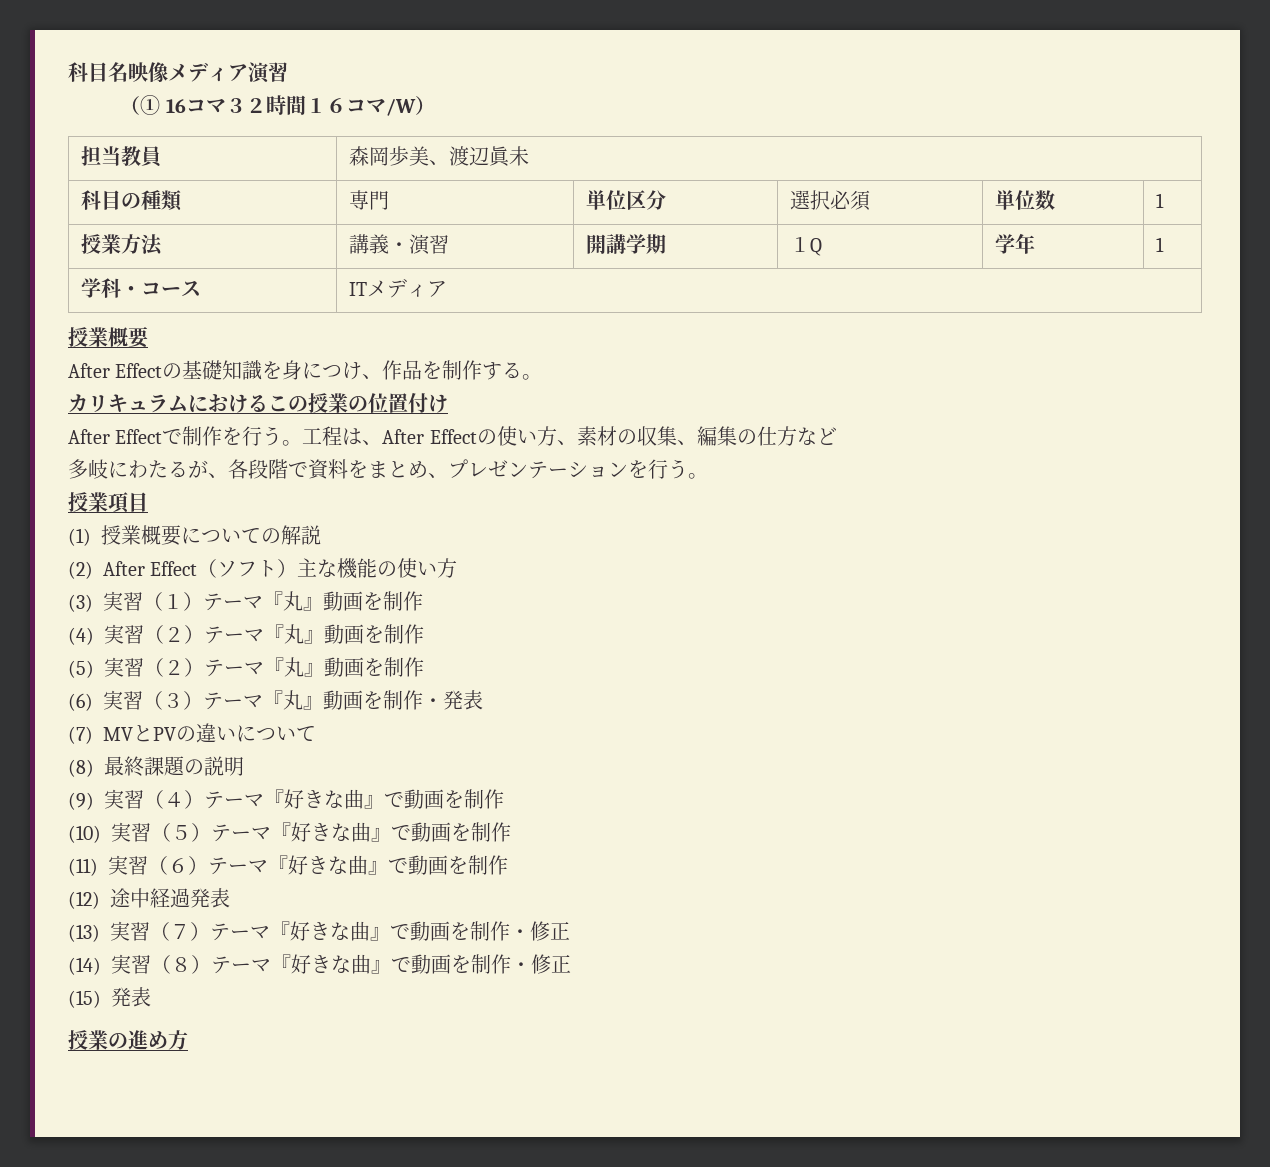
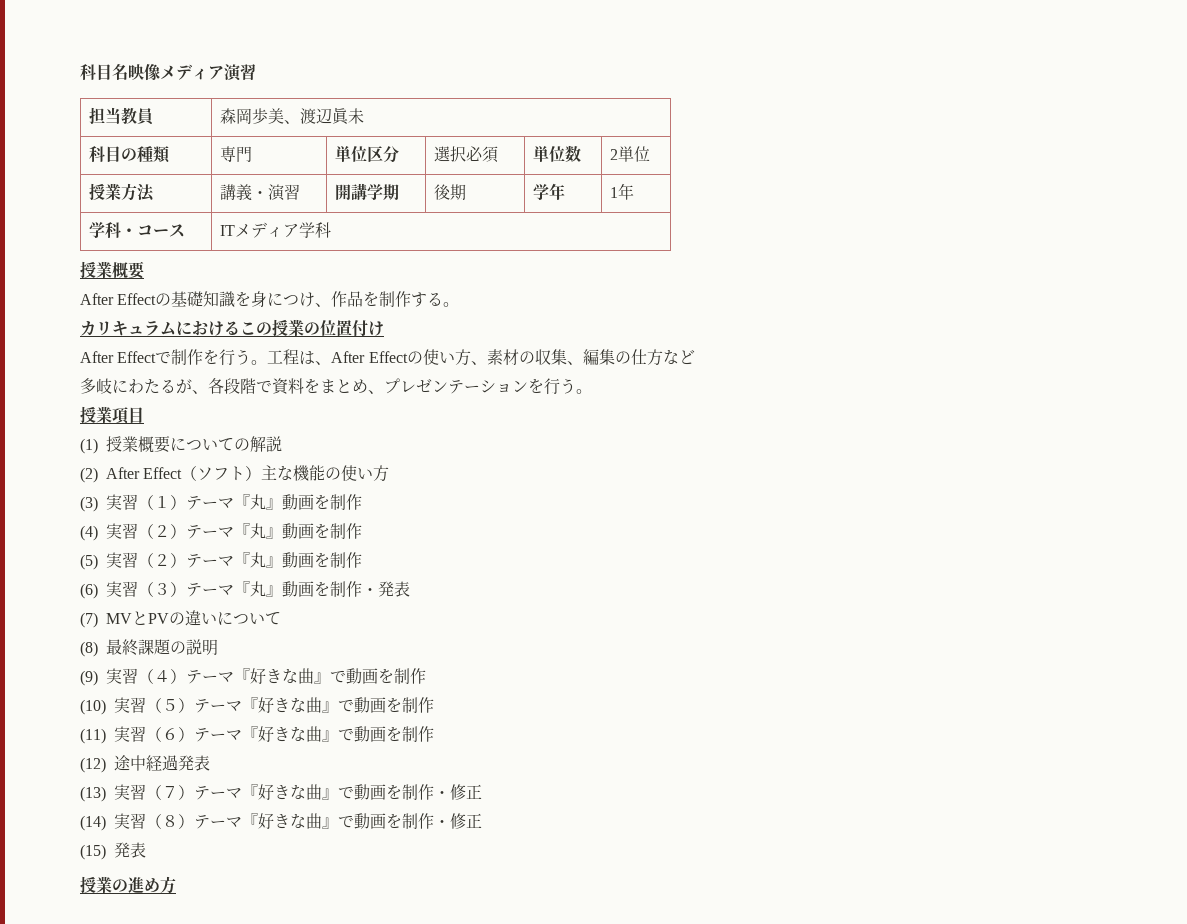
[120,95,435,116] // （① 16コマ３２時間１６コマ/W） -> (256, 72) none
[1155,193,1164,208] 1 -> [609,146,650,162] 2単位
[789,237,822,256] １Q -> [433,184,466,200] 後期
(1164, 244) none -> [617,183,634,200] 年
(447, 289) none -> [298,222,331,238] 学科

